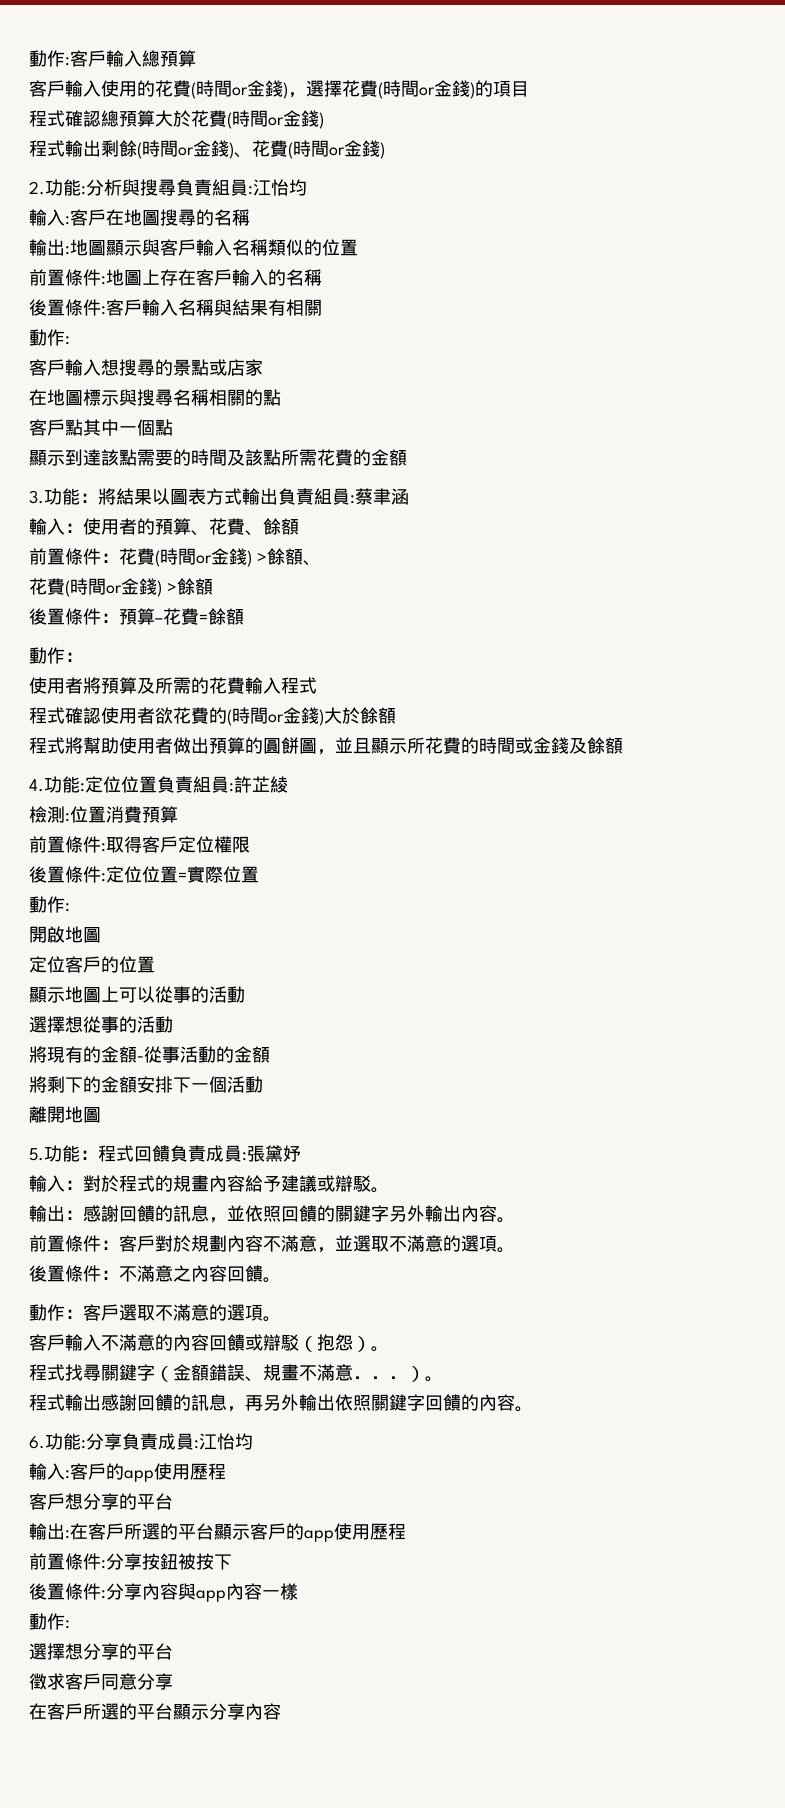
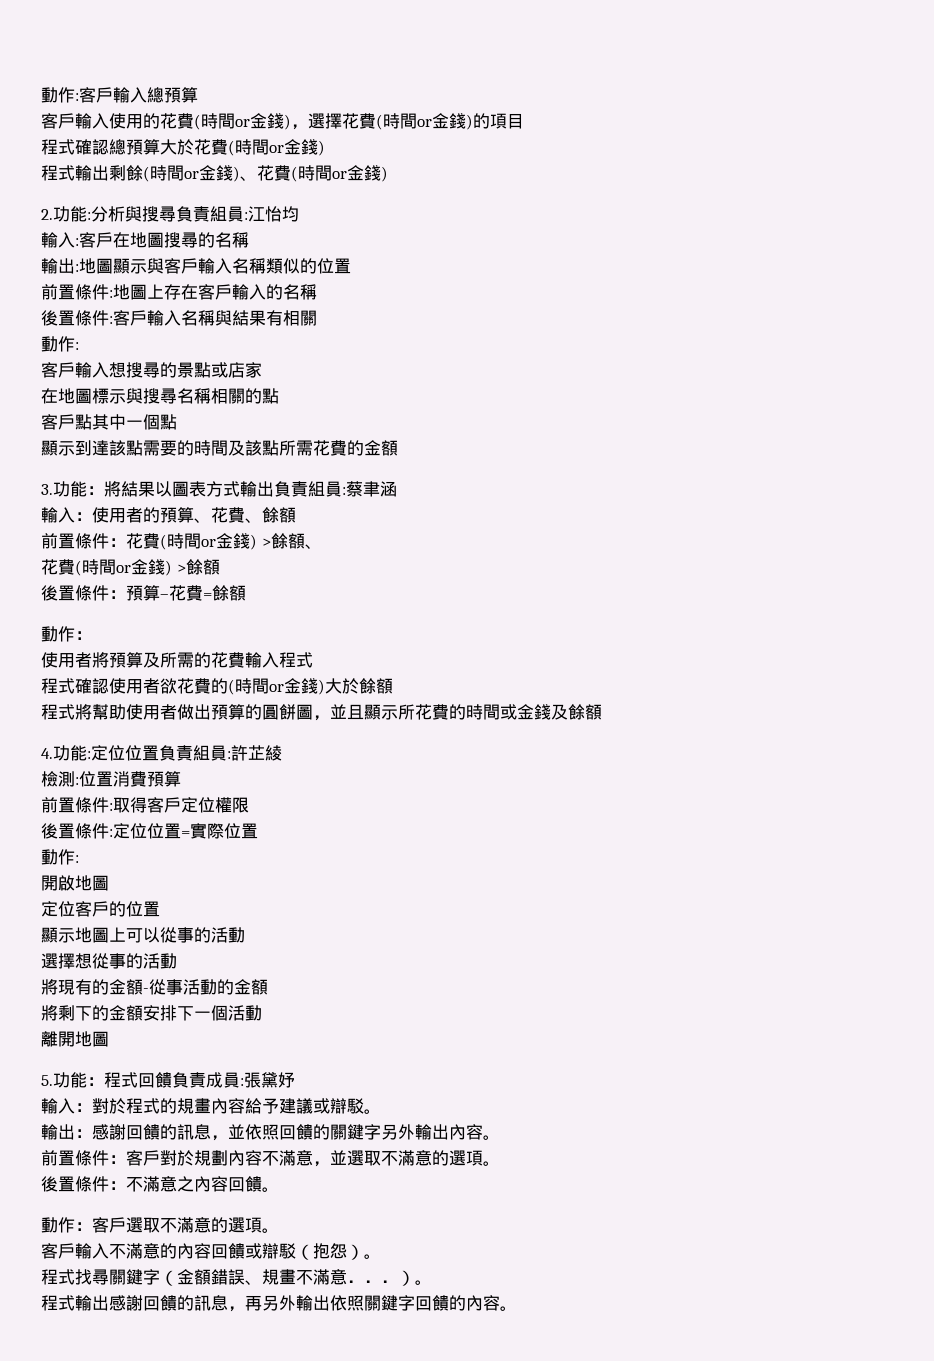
[29,1433,253,1450] [29,1463,226,1482] [29,1493,173,1510] [29,1523,406,1542] [29,1553,232,1570] [29,1583,298,1602] [29,1613,70,1630] [29,1643,173,1660] [29,1673,173,1690] [29,1703,281,1720] // 6.功能:分享負責成員:江怡均 // 輸入:客戶的app使用歷程 // 客戶想分享的平台 // 輸出:在客戶所選的平台顯示客戶的app使用歷程 // 前置條件:分享按鈕被按下 // 後置條件:分享內容與app內容一樣 // 動作: // 選擇想分享的平台 // 徵求客戶同意分享 // 在客戶所選的平台顯示分享內容 -> (517, 1308) none

